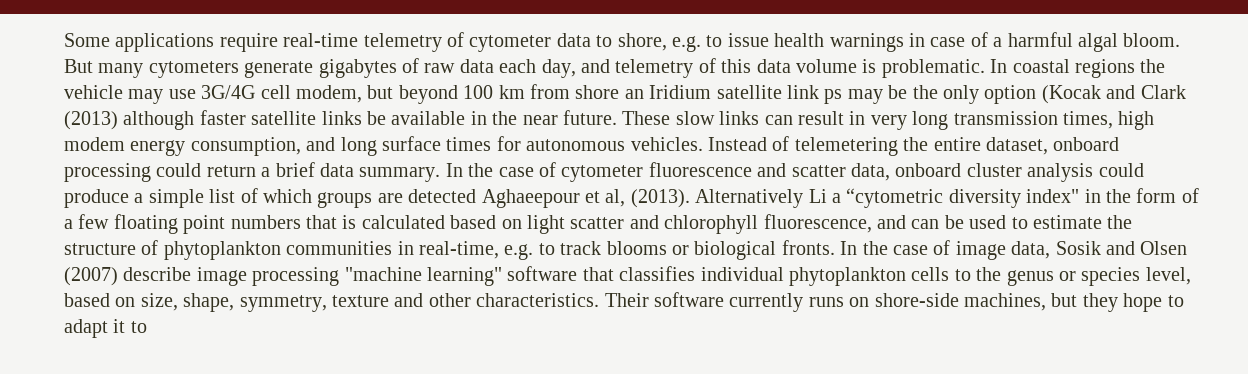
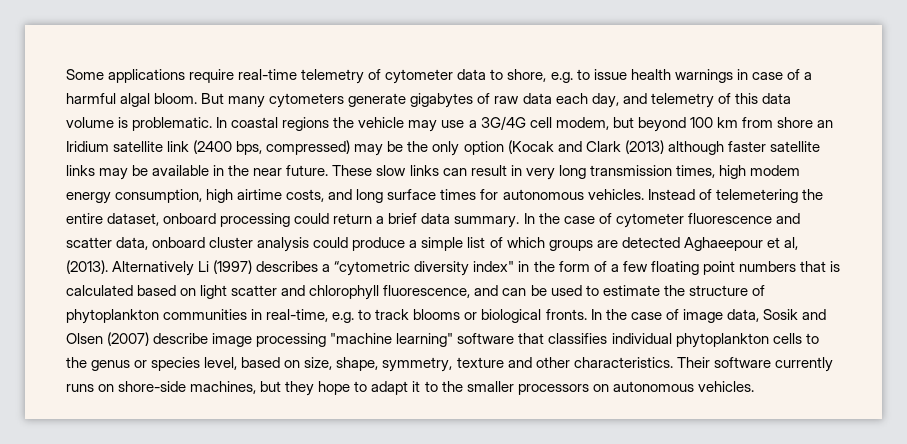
(196, 94) none -> [468,120,477,128] a
[824,89,843,104] ps -> [193,140,351,155] (2400 bps, compressed)
(362, 118) none -> [99,168,129,180] may
(301, 146) none -> [206,189,325,203] high airtime costs,
(827, 196) none -> [213,260,319,274] (1997) describes
(147, 327) none -> [441,381,754,395] the smaller processors on autonomous vehicles.

